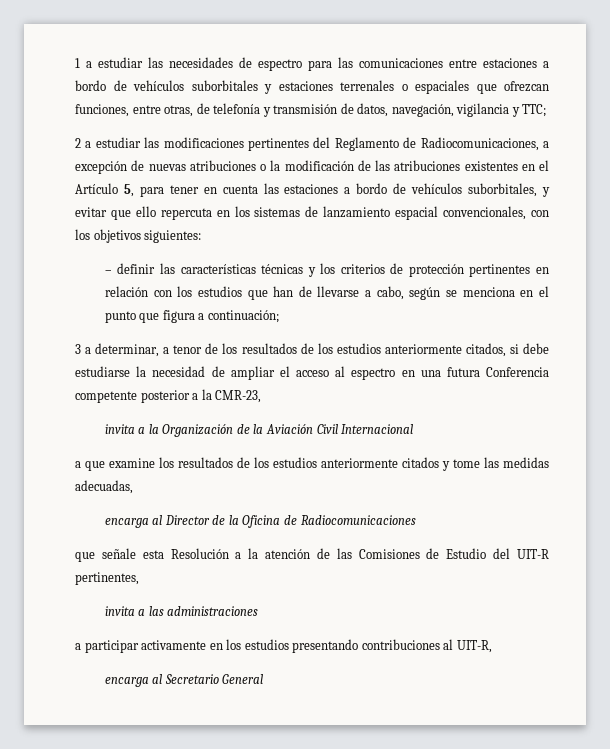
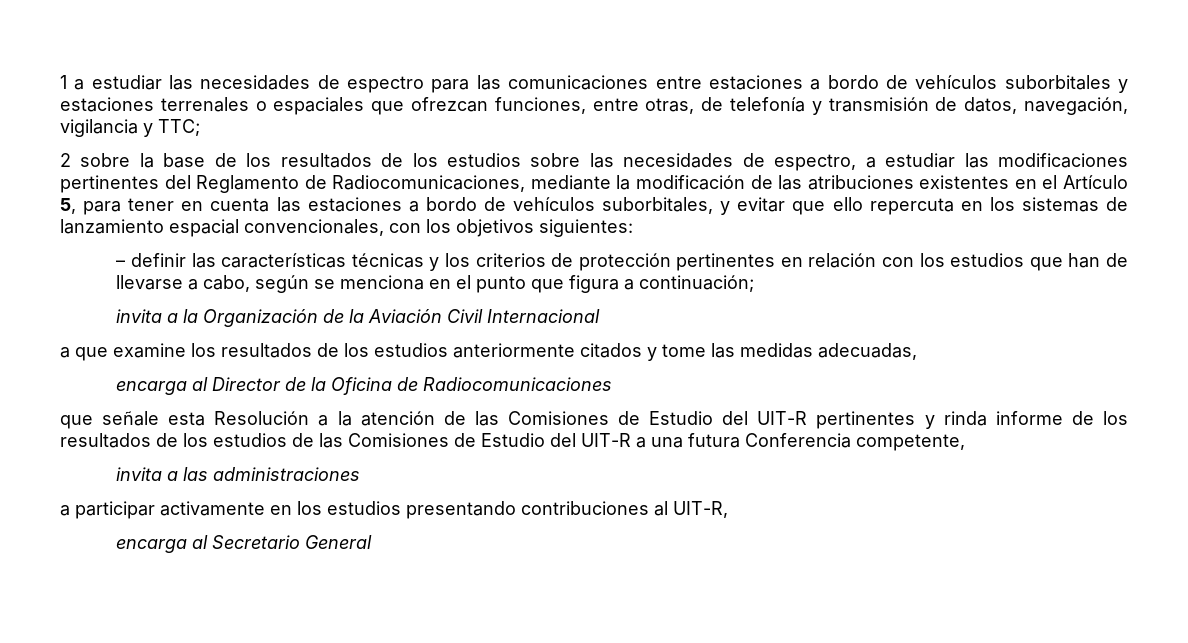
(81, 143) none -> [80,153,857,171] sobre la base de los resultados de los estudios sobre las necesidades de espectro,
[542,141,549,148] [75,160,266,174] a excepción de nuevas atribuciones o -> [530,175,611,190] mediante
[75,343,549,357] [75,366,549,380] [75,389,262,403] // 3 a determinar, a tenor de los resultados de los estudios anteriormente citados, si debe estudiarse la necesidad de ampliar el acceso al espectro en una futura Conferencia competente posterior a la CMR-23, -> (755, 283) none
[75,572,139,585] pertinentes, -> [816,411,1128,429] [60,433,965,451] pertinentes y rinda informe de los resultados de los estudios de las Comisiones de Estudio del UIT-R a una futura Conferencia competente,

